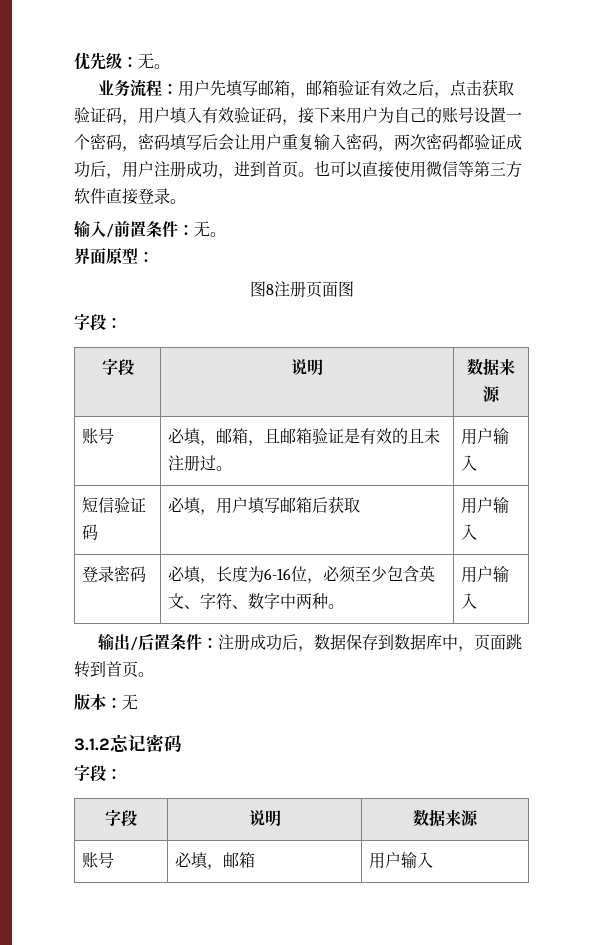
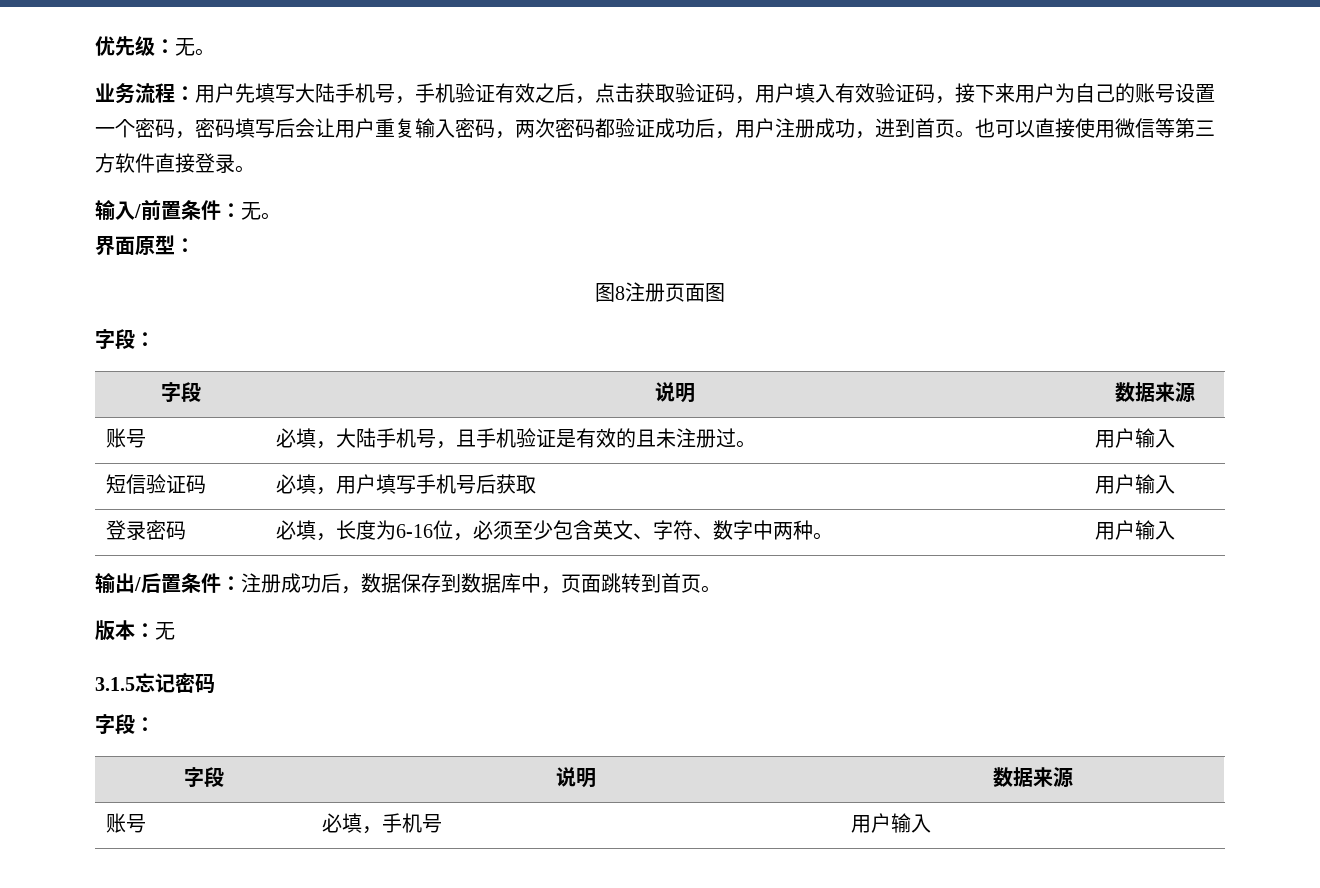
[257,80,338,98] 邮箱，邮箱 -> [295,83,455,104] 大陆手机号，手机
[216,428,313,446] 邮箱，且邮箱 -> [335,428,516,449] 大陆手机号，且手机
[280,497,313,513] 邮箱 -> [415,474,476,494] 手机号
[74,738,110,751] 3.1.2 -> [95,677,135,691] 3.1.5
[223,852,256,868] 邮箱 -> [381,813,442,833] 手机号

